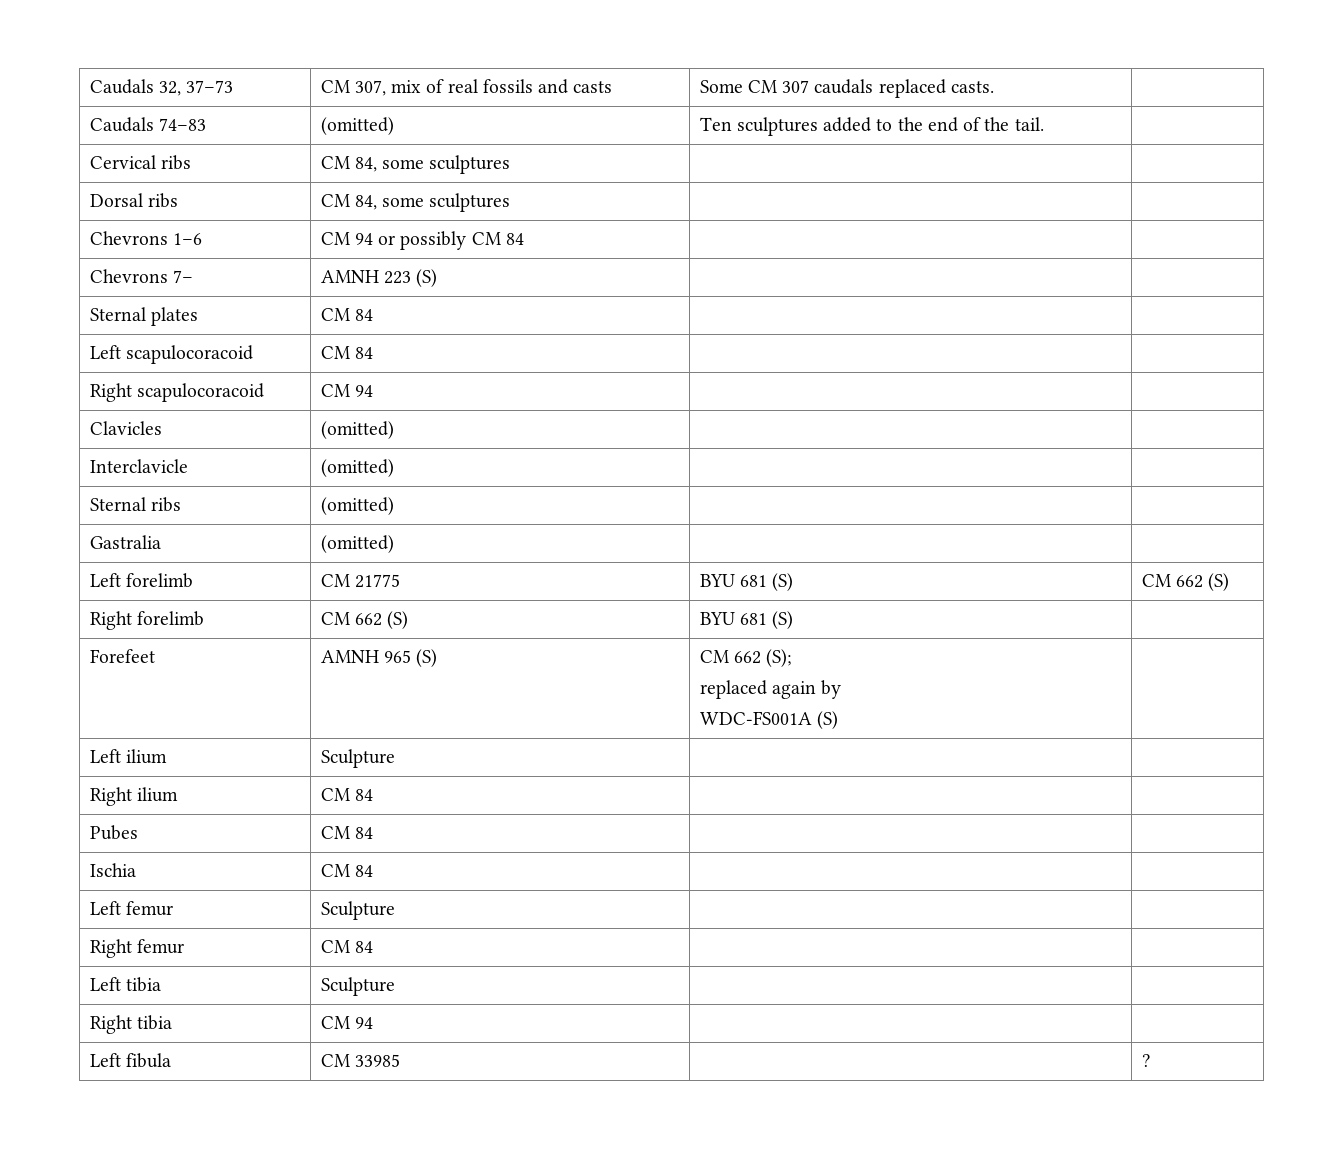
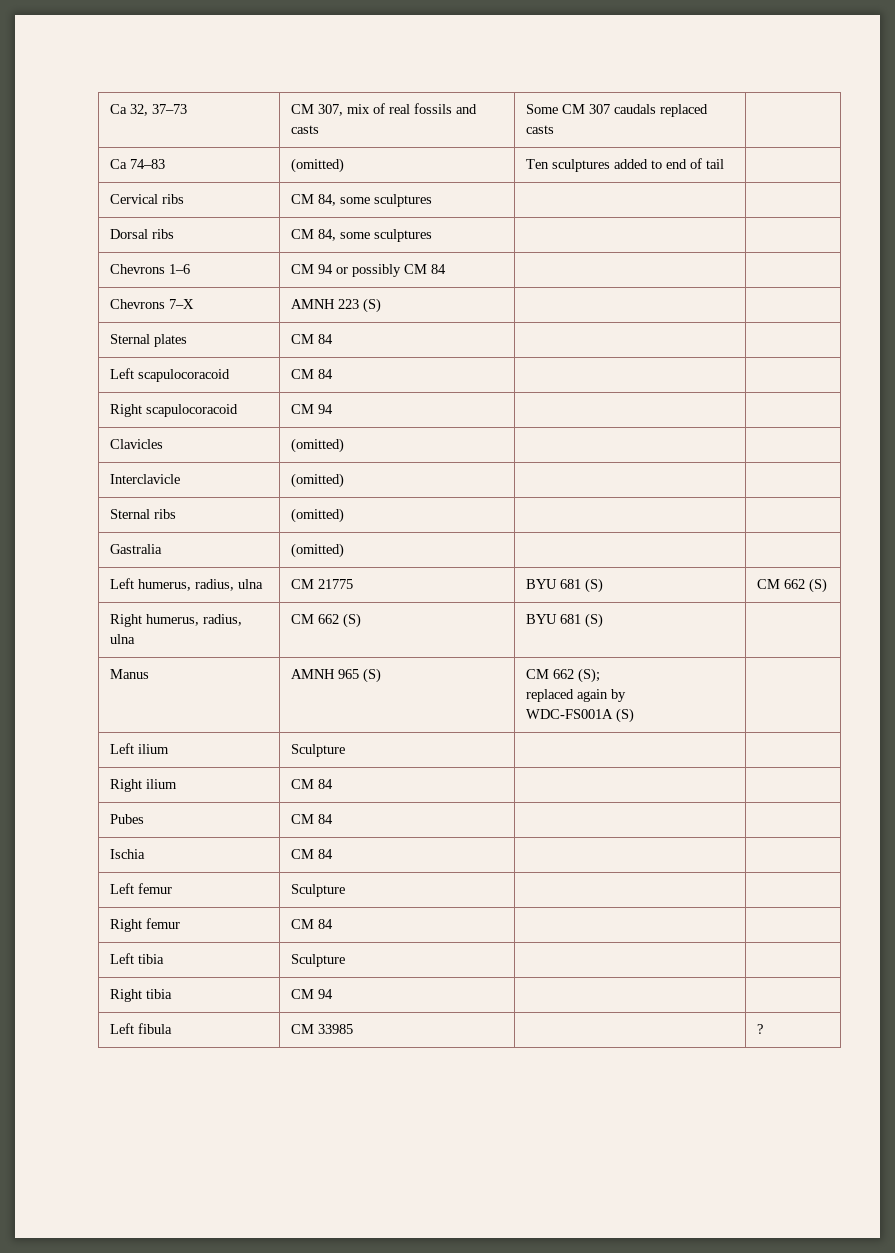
[89,79,154,94] Caudals -> [110,104,128,114] Ca
[950,81,994,93] [89,117,154,132] casts. | // Caudals -> [526,125,555,134] [110,159,128,169] casts | // Ca
[897,117,923,131] the -> (663, 164) none
[984,117,1044,131] the tail. -> [706,159,725,169] tail
[172,270,193,283] 7– -> [169,299,195,309] 7–X
[125,573,193,588] forelimb -> [138,579,264,591] humerus, radius, ulna
[136,611,204,626] forelimb -> [146,614,243,626] [110,634,136,644] humerus, radius, ulna
[89,649,155,663] Forefeet -> [110,669,150,679] Manus

